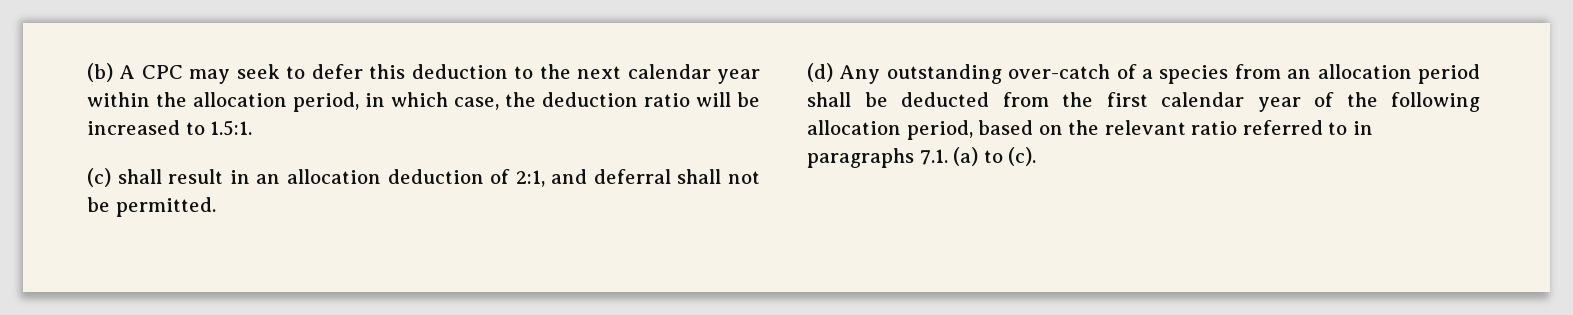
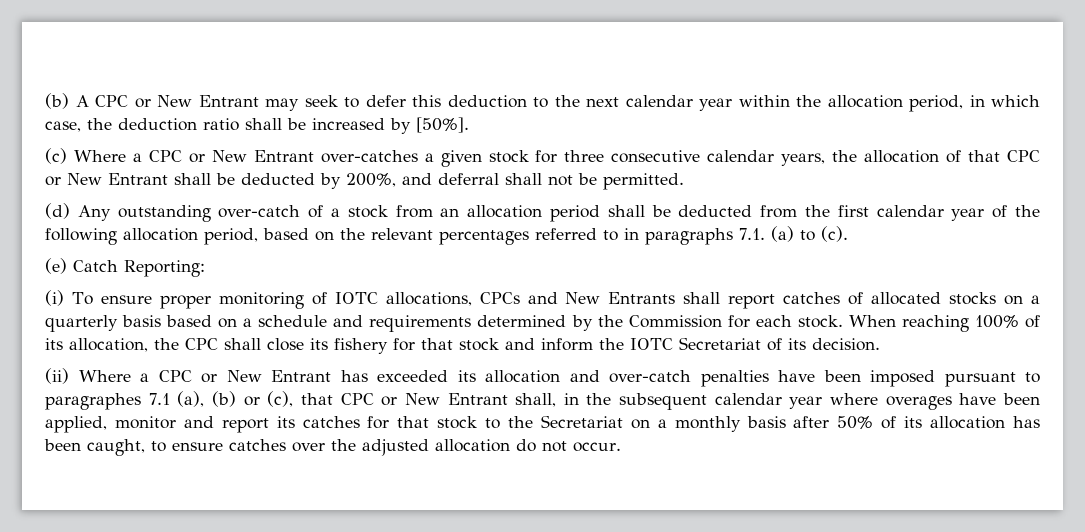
(183, 72) none -> [134,95,259,108] or New Entrant
[696,92,731,107] will -> [245,118,282,130] shall
[185,120,253,136] to 1.5:1. -> [390,117,469,134] by [50%].
[117,169,545,187] shall result in an allocation deduction of 2:1, -> [73,150,1041,167] [45,173,396,189] Where a CPC or New Entrant over-catches a given stock for three consecutive calendar years, the allocation of that CPC or New Entrant shall be deducted by 200%,
[1159,65,1229,84] species -> [347,205,388,218] stock
[1191,121,1238,135] ratio -> [439,230,529,245] percentages
(1037, 156) none -> [45,258,205,277] [45,290,1040,309] [45,315,1040,332] [45,337,880,354] [45,368,1040,387] [45,391,1040,410] [45,415,1041,433] [44,439,621,456] // (e) Catch Reporting: // (i) To ensure proper monitoring of IOTC allocations, CPCs and New Entrants shall report catches of allocated stocks on a quarterly basis based on a schedule and requirements determined by the Commission for each stock. When reaching 100% of its allocation, the CPC shall close its fishery for that stock and inform the IOTC Secretariat of its decision. // (ii) Where a CPC or New Entrant has exceeded its allocation and over-catch penalties have been imposed pursuant to paragraphes 7.1 (a), (b) or (c), that CPC or New Entrant shall, in the subsequent calendar year where overages have been applied, monitor and report its catches for that stock to the Secretariat on a monthly basis after 50% of its allocation has been caught, to ensure catches over the adjusted allocation do not occur.

